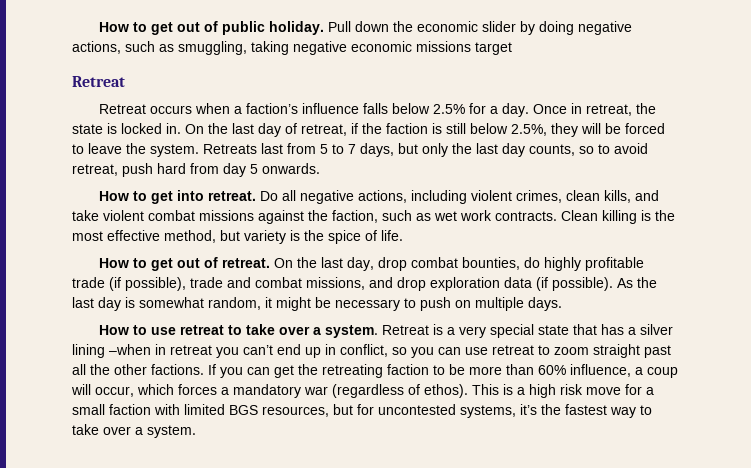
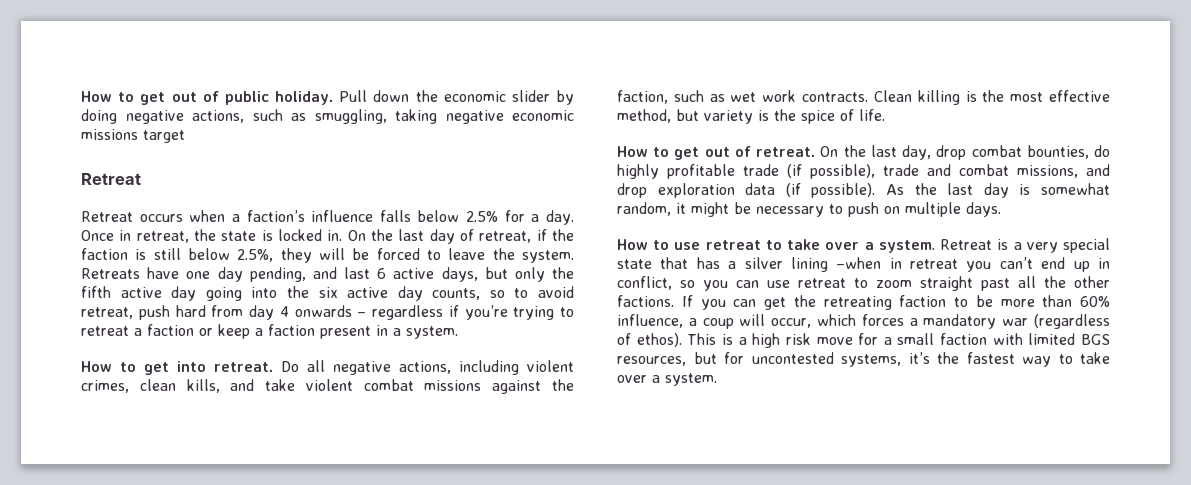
[261,143,498,157] last from 5 to 7 days, but only the last -> [147,267,575,282] [81,286,389,301] have one day pending, and last 6 active days, but only the fifth active day going into the six active
[250,163,320,174] 5 onwards. -> [279,305,574,320] [81,324,458,339] 4 onwards – regardless if you’re trying to retreat a faction or keep a faction present in a system.

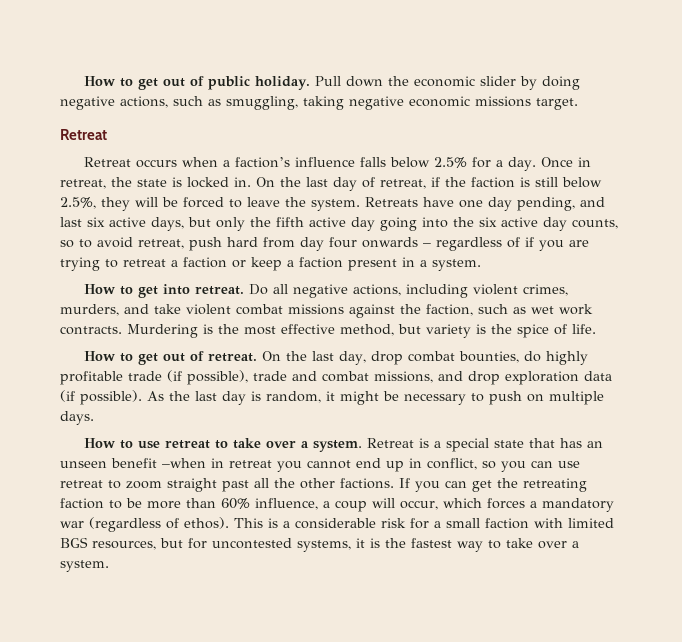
[143,130,185,143] target -> [536,98,578,110] target.
[377,268,387,279] 6 -> [87,217,105,227] six
[279,306,289,317] 4 -> [329,237,357,248] four
[448,305,508,320] if you’re -> [507,237,589,251] of if you are
[139,379,220,393] clean kills, -> [60,304,119,316] murders,
[873,90,960,105] Clean killing -> [127,324,198,338] Murdering
[1041,183,1110,195] somewhat -> (261, 396) none
[1026,242,1058,253] very -> (442, 444) none
[728,257,828,272] a silver lining -> [587,441,604,448] [60,458,157,468] an unseen benefit
[999,257,1033,269] can’t -> [307,460,351,469] cannot
[752,333,853,348] high risk move -> [295,518,406,529] considerable risk
[908,352,930,364] it’s -> [356,538,380,548] it is

